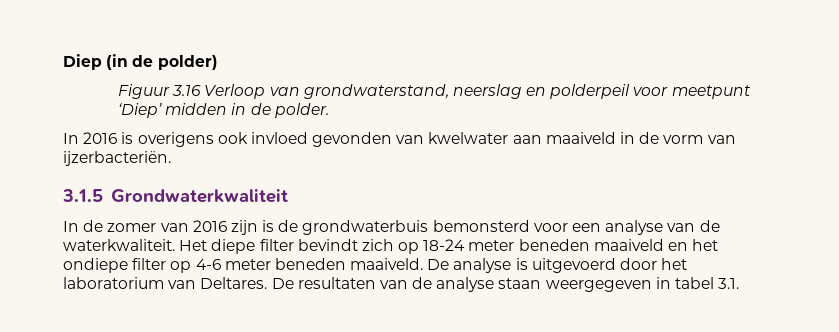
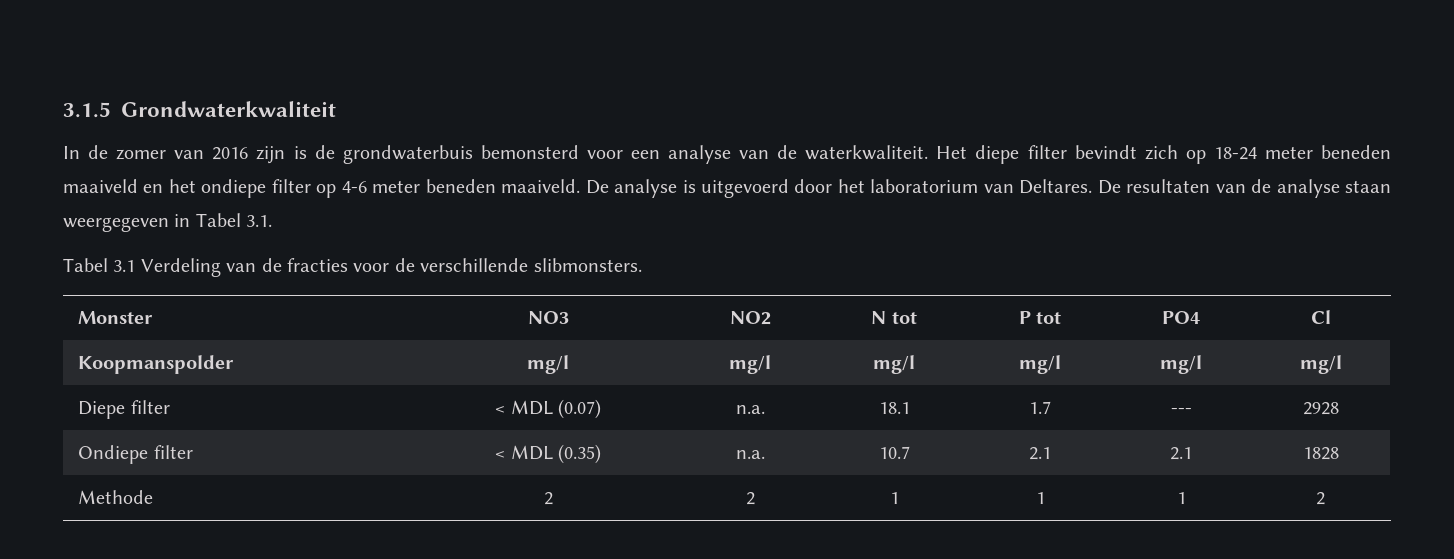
[63,54,218,70] [117,84,751,99] [117,103,329,118] [63,132,736,147] [63,151,171,166] Diep (in de polder) // Figuur 3.16 Verloop van grondwaterstand, neerslag en polderpeil voor meetpunt ‘Diep’ midden in de polder. // In 2016 is overigens ook invloed gevonden van kwelwater aan maaiveld in de vorm van ijzerbacteriën. // -> (63, 110) none
[675,277,715,289] tabel -> [195,213,241,227] Tabel
(740, 283) none -> [63,258,642,277] [78,311,154,324] [527,311,569,324] [729,311,771,325] [871,311,917,324] [1018,311,1062,324] [1162,311,1200,324] [1310,310,1331,324] [78,355,235,374] [527,355,569,374] [729,355,771,374] [873,355,915,374] [1019,355,1061,374] [1160,355,1202,374] [1299,355,1342,374] [78,400,170,419] [495,399,601,419] [735,405,765,414] [878,402,910,414] [1029,401,1051,414] [1170,408,1192,414] [1302,402,1339,415] [78,445,193,464] [495,444,601,464] [735,450,765,459] [878,446,910,459] [1029,447,1051,460] [1170,447,1192,460] [1302,447,1339,460] [78,490,154,504] [543,492,553,505] [745,492,755,505] [889,492,899,504] [1035,492,1045,504] [1176,492,1186,504] [1316,492,1325,505] // Tabel 3.1 Verdeling van de fracties voor de verschillende slibmonsters. // Monster | NO3 | NO2 | N tot | P tot | PO4 | Cl // Koopmanspolder | mg/l | mg/l | mg/l | mg/l | mg/l | mg/l // Diepe filter | < MDL (0.07) | n.a. | 18.1 | 1.7 | --- | 2928 // Ondiepe filter | < MDL (0.35) | n.a. | 10.7 | 2.1 | 2.1 | 1828 // Methode | 2 | 2 | 1 | 1 | 1 | 2

